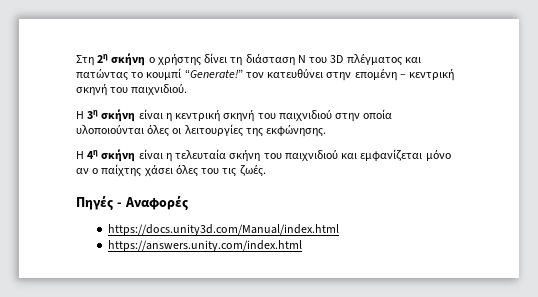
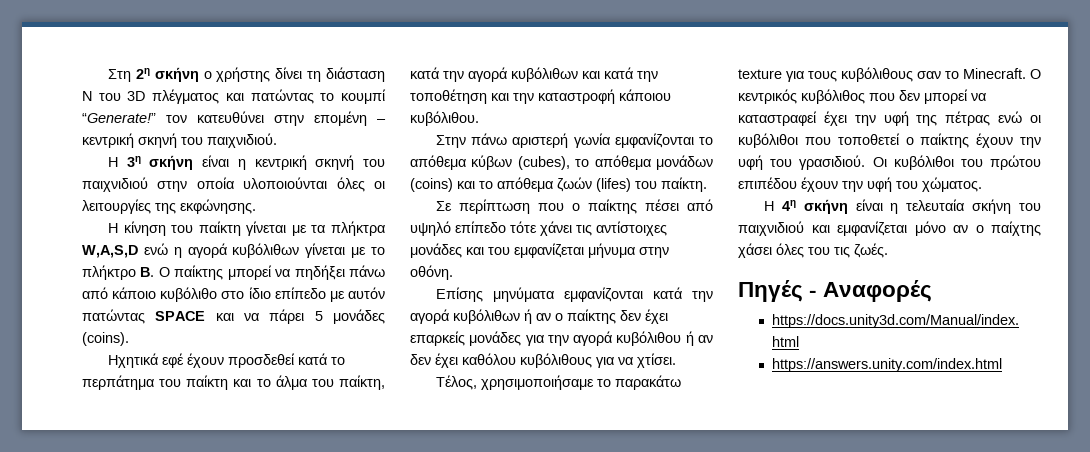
(327, 131) none -> [108,221,385,236] [82,243,385,258] [82,265,385,280] [82,287,385,302] [82,309,385,324] [82,332,129,346] [108,353,346,368] [82,375,385,390] [410,67,658,82] [410,89,671,104] [410,111,479,126] [436,133,713,148] [410,155,713,170] [410,177,707,192] [436,199,713,214] [410,221,667,236] [410,243,669,258] [410,265,453,280] [436,287,713,302] [410,309,668,324] [410,331,713,346] [410,353,676,368] [436,375,682,390] [738,67,1041,82] [738,89,986,104] [738,111,1041,126] [738,133,1041,148] [738,155,1041,170] [738,177,982,192] // Η κίνηση του παίκτη γίνεται με τα πλήκτρα W,A,S,D ενώ η αγορά κυβόλιθων γίνεται με το πλήκτρο Β. Ο παίκτης μπορεί να πηδήξει πάνω από κάποιο κυβόλιθο στο ίδιο επίπεδο με αυτόν πατώντας SPACE και να πάρει 5 μονάδες (coins). // Ηχητικά εφέ έχουν προσδεθεί κατά το περπάτημα του παίκτη και το άλμα του παίκτη, κατά την αγορά κυβόλιθων και κατά την τοποθέτηση και την καταστροφή κάποιου κυβόλιθου. // Στην πάνω αριστερή γωνία εμφανίζονται το απόθεμα κύβων (cubes), το απόθεμα μονάδων (coins) και το απόθεμα ζωών (lifes) του παίκτη. // Σε περίπτωση που ο παίκτης πέσει από υψηλό επίπεδο τότε χάνει τις αντίστοιχες μονάδες και του εμφανίζεται μήνυμα στην οθόνη. // Επίσης μηνύματα εμφανίζονται κατά την αγορά κυβόλιθων ή αν ο παίκτης δεν έχει επαρκείς μονάδες για την αγορά κυβόλιθου ή αν δεν έχει καθόλου κυβόλιθους για να χτίσει. // Τέλος, χρησιμοποιήσαμε το παρακάτω texture για τους κυβόλιθους σαν το Minecraft. Ο κεντρικός κυβόλιθος που δεν μπορεί να καταστραφεί έχει την υφή της πέτρας ενώ οι κυβόλιθοι που τοποθετεί ο παίκτης έχουν την υφή του γρασιδιού. Οι κυβόλιθοι του πρώτου επιπέδου έχουν την υφή του χώματος.

